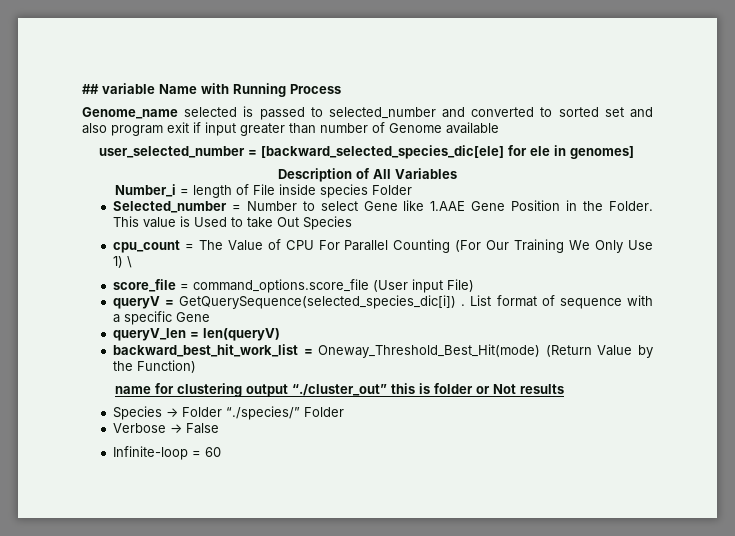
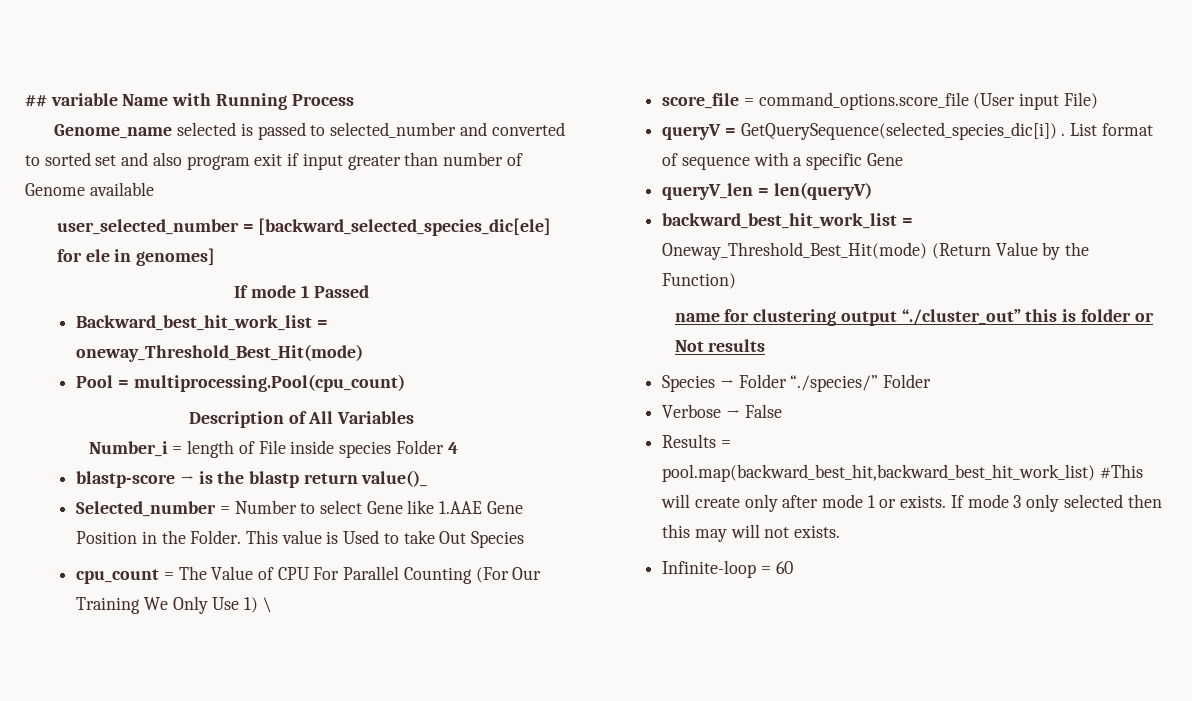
(634, 152) none -> [234,285,369,298] [76,315,328,331] [76,344,364,362] [76,374,405,392] // If mode 1 Passed // Backward_best_hit_work_list = oneway_Threshold_Best_Hit(mode) // Pool = multiprocessing.Pool(cpu_count)
(413, 190) none -> [447,442,458,454] [76,470,428,488] 4 // blastp-score → is the blastp return value()_
(219, 428) none -> [662,434,731,448] [662,464,1143,482] [661,494,1162,512] [662,524,841,542] // Results = pool.map(backward_best_hit,backward_best_hit_work_list) #This will create only after mode 1 or exists. If mode 3 only selected then this may will not exists.

